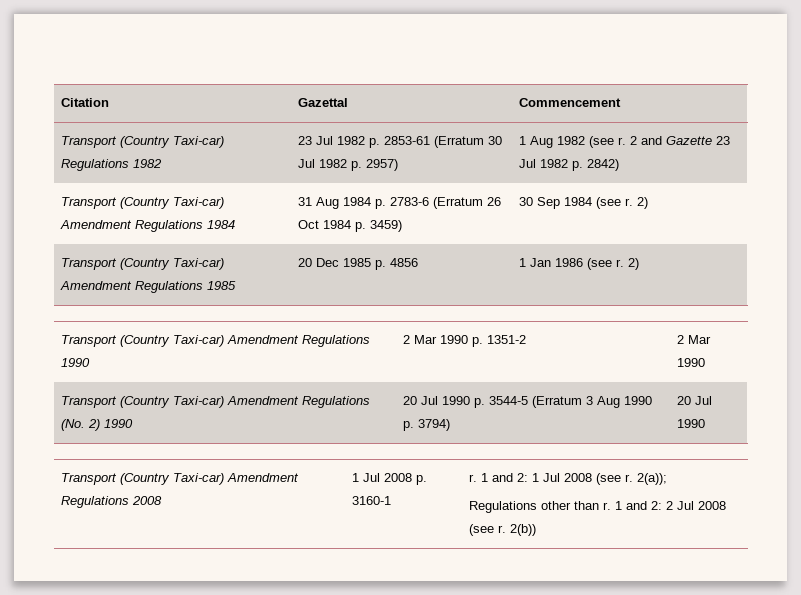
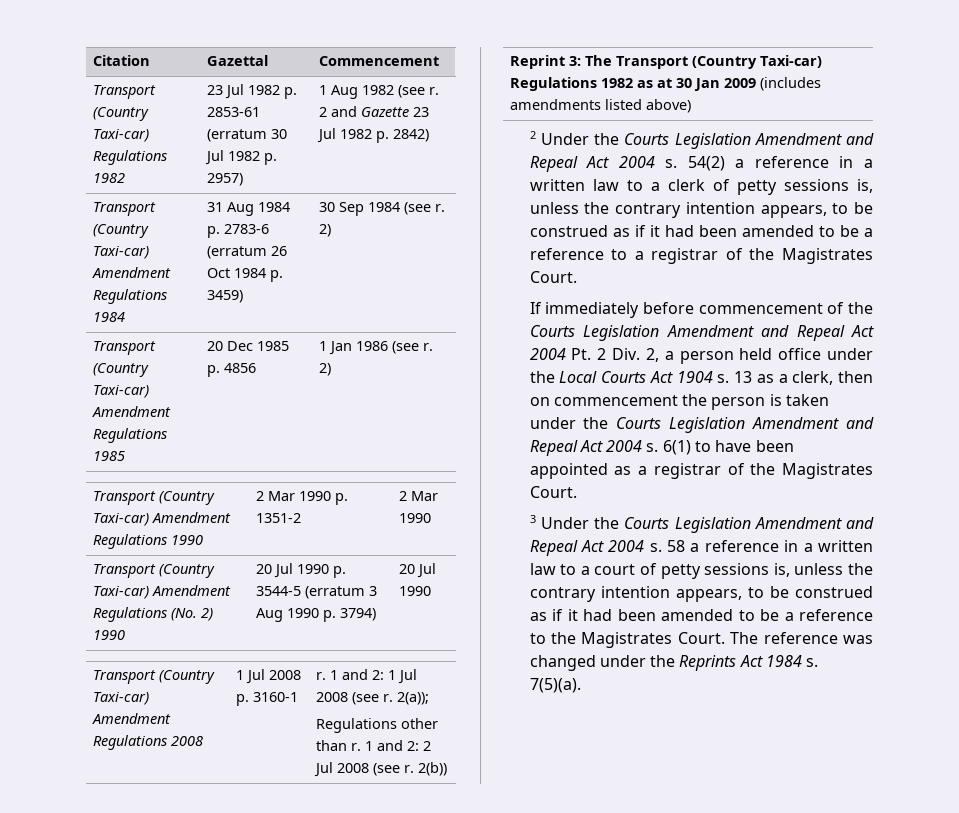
[433,136,484,148] (Erratum -> [207,129,268,142] (erratum
[432,197,483,209] (Erratum -> [207,246,268,259] (erratum
[531,396,582,408] (Erratum -> [305,586,366,599] (erratum
(536, 530) none -> [510,55,823,69] [510,77,822,91] [510,99,692,113] [529,131,874,149] [529,156,873,172] [529,179,873,195] [529,202,873,218] [529,225,873,237] [529,248,873,264] [529,271,577,283] [529,302,873,318] [529,325,874,341] [529,348,873,364] [529,371,873,385] [529,394,830,410] [529,417,874,433] [529,440,794,456] [529,463,873,479] [529,486,577,498] [529,515,874,533] [529,540,873,556] [529,563,873,579] [529,586,874,602] [529,609,873,621] [529,632,873,648] [529,655,819,671] [529,678,581,693] // Reprint 3: The Transport (Country Taxi-car) Regulations 1982 as at 30 Jan 2009 (includes amendments listed above) // 2 Under the Courts Legislation Amendment and Repeal Act 2004 s. 54(2) a reference in a written law to a clerk of petty sessions is, unless the contrary intention appears, to be construed as if it had been amended to be a reference to a registrar of the Magistrates Court. // If immediately before commencement of the Courts Legislation Amendment and Repeal Act 2004 Pt. 2 Div. 2, a person held office under the Local Courts Act 1904 s. 13 as a clerk, then on commencement the person is taken under the Courts Legislation Amendment and Repeal Act 2004 s. 6(1) to have been appointed as a registrar of the Magistrates Court. // 3 Under the Courts Legislation Amendment and Repeal Act 2004 s. 58 a reference in a written law to a court of petty sessions is, unless the contrary intention appears, to be construed as if it had been amended to be a reference to the Magistrates Court. The reference was changed under the Reprints Act 1984 s. 7(5)(a).

